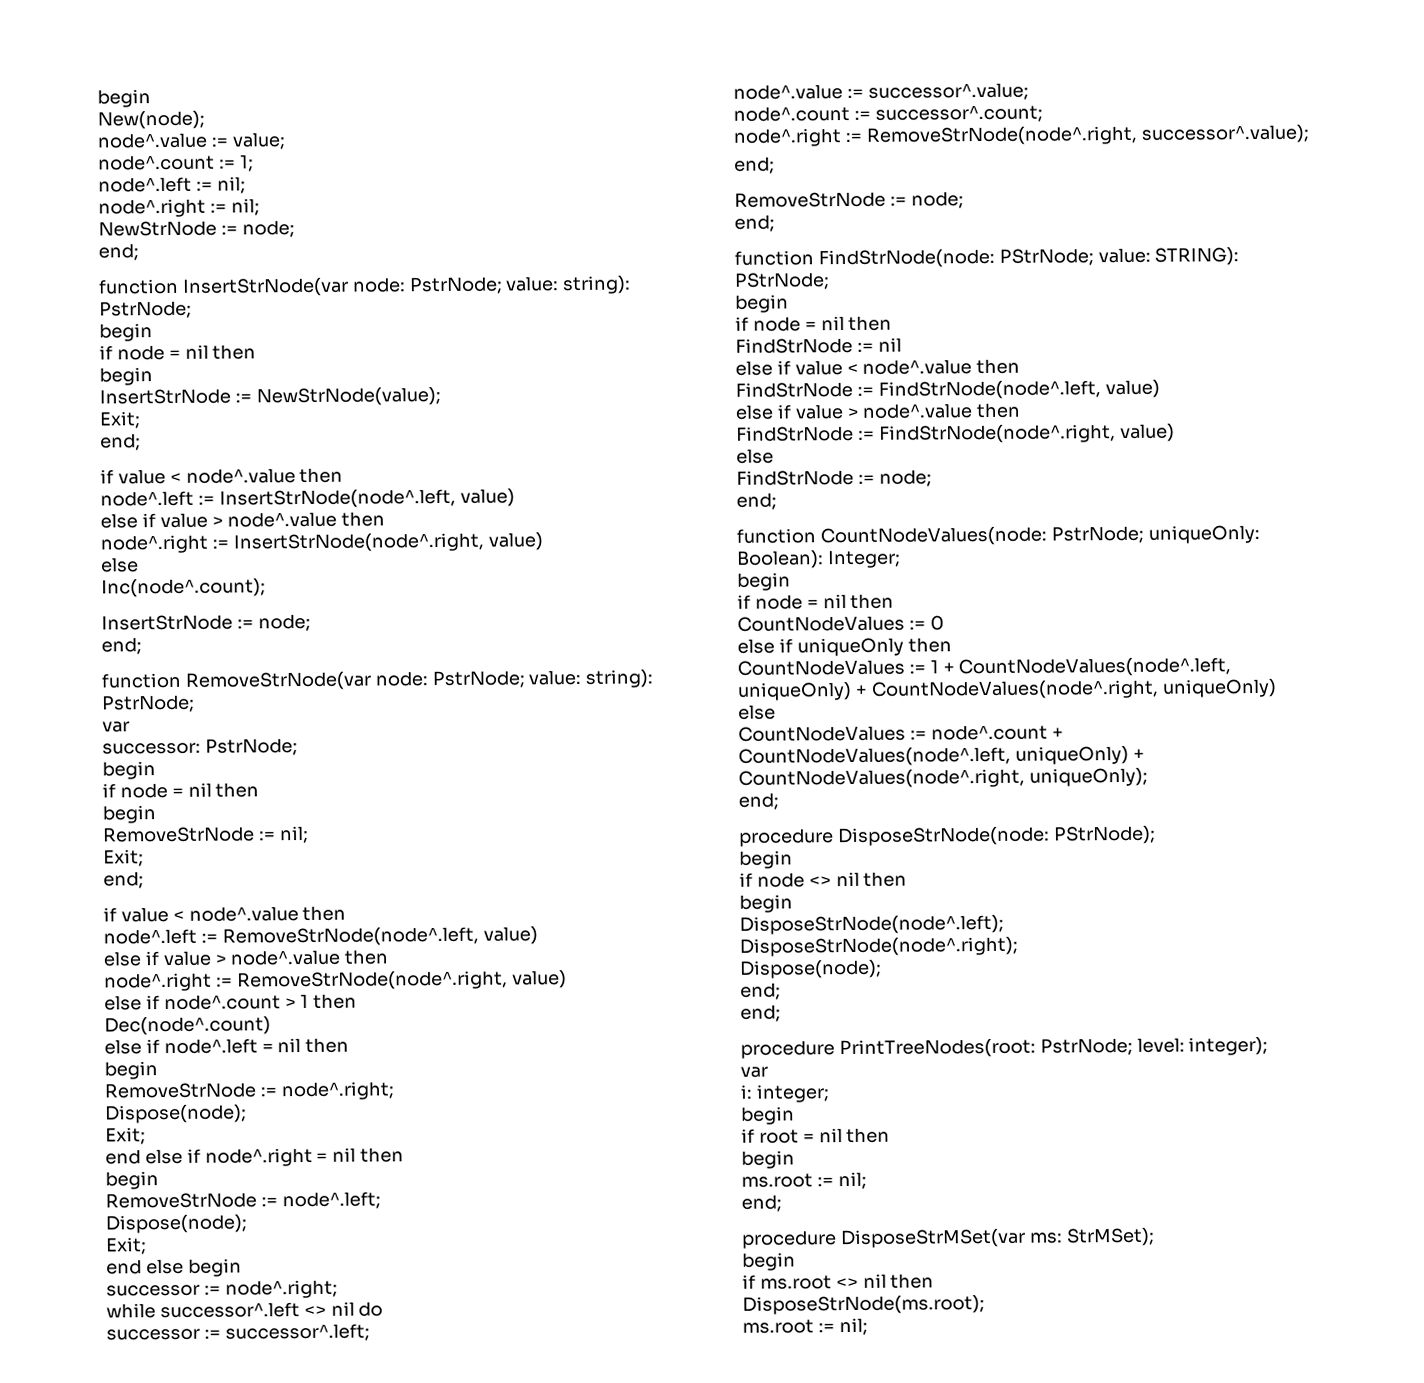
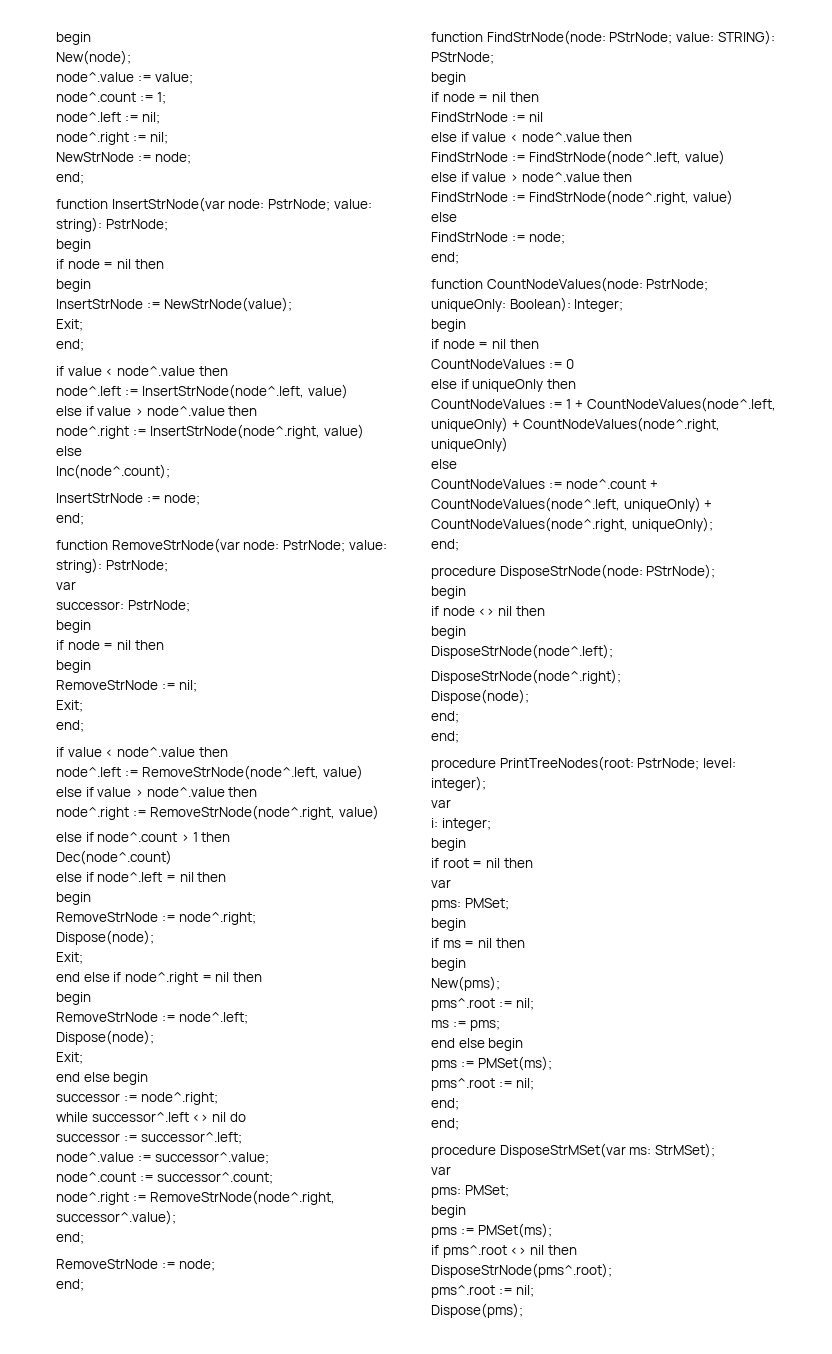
[741,1150,795,1169] [741,1171,867,1190] begin // ms.root := nil; -> [431,879,451,888] [431,898,509,911] [431,918,466,931] [431,938,525,948] [431,958,466,971] [431,976,500,991] [431,997,535,1011] [431,1020,501,1031] [431,1038,524,1051] [431,1056,553,1071] [431,1077,535,1091] [431,1098,459,1110] var // pms: PMSet; // begin // if ms = nil then // begin // New(pms); // pms^.root := nil; // ms := pms; // end else begin // pms := PMSet(ms); // pms^.root := nil; // end;
[742,1252,796,1271] [742,1273,935,1290] [742,1295,985,1315] [742,1317,868,1336] begin // if ms.root <> nil then // DisposeStrNode(ms.root); // ms.root := nil; -> [431,1166,451,1175] [431,1185,509,1198] [431,1205,466,1218] [431,1223,553,1238] [431,1244,577,1258] [431,1263,612,1278] [431,1284,535,1298] [431,1303,523,1318] var // pms: PMSet; // begin // pms := PMSet(ms); // if pms^.root <> nil then // DisposeStrNode(pms^.root); // pms^.root := nil; // Dispose(pms);

